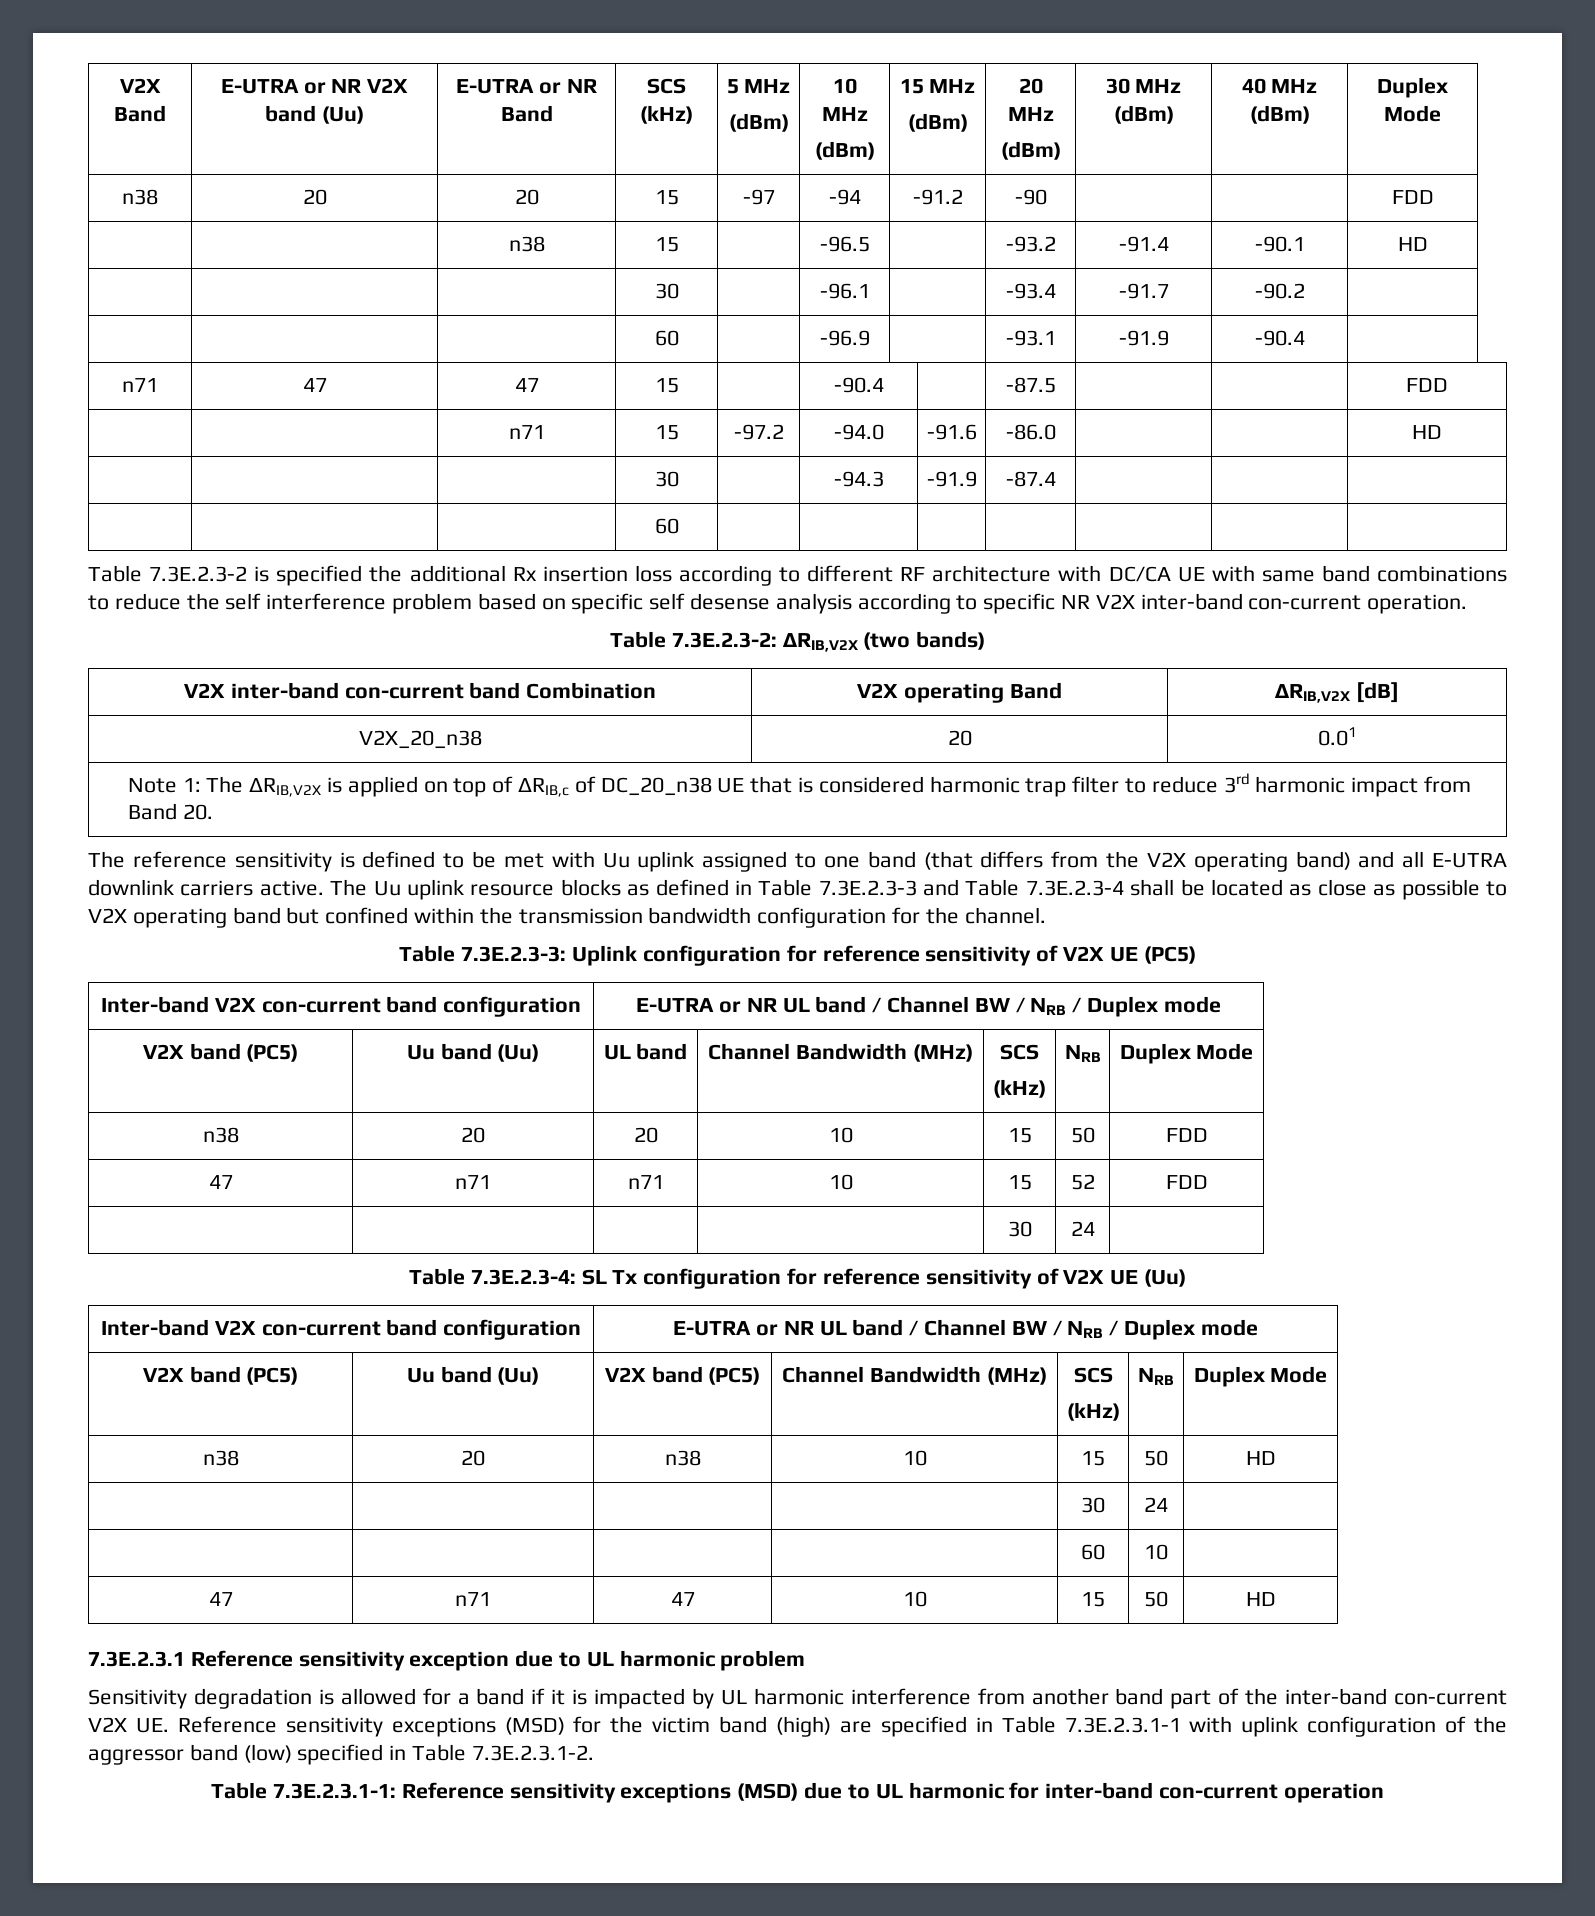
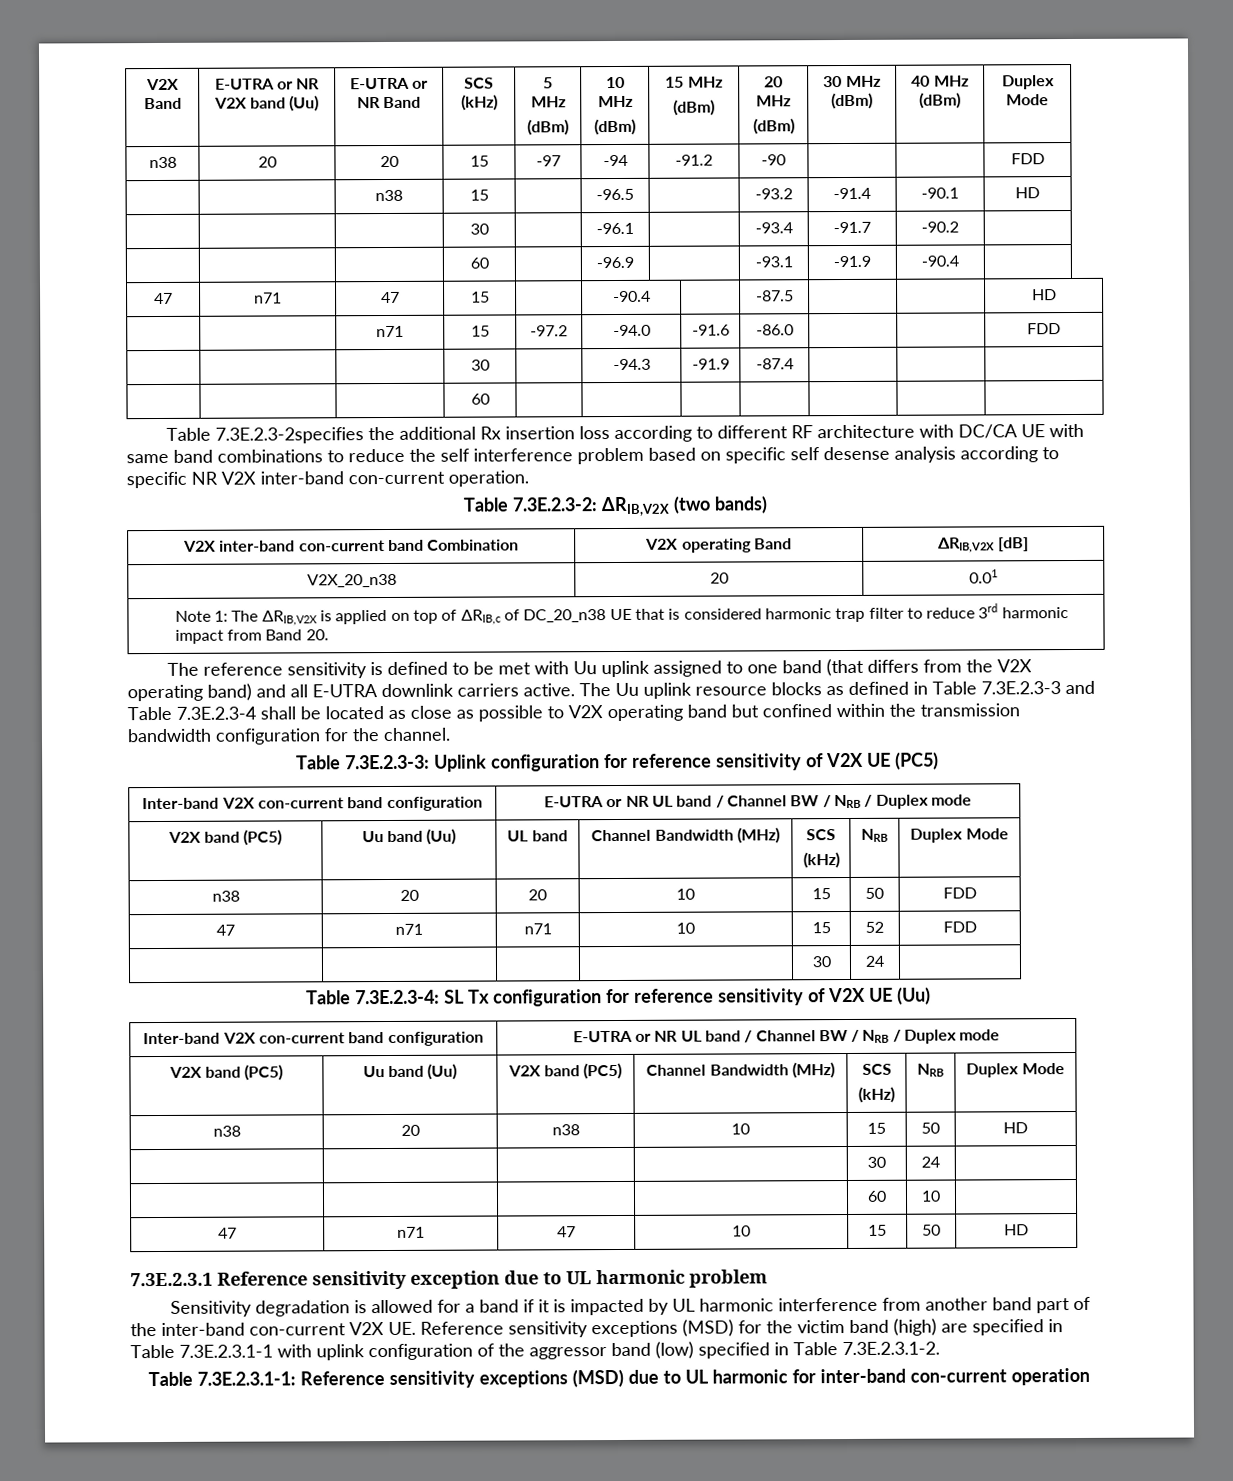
[122,378,158,392] [302,378,327,392] [514,378,539,392] n71 | 47 | 47 -> [154,292,173,305] [254,292,282,304] [380,291,400,304] 47 | n71 | 47
[1406,378,1448,392] FDD -> [1031,289,1057,301] HD
[1412,425,1442,439] HD -> [1027,323,1061,335] FDD
[149,565,363,586] 7.3E.2.3-2 is specified -> [215,427,365,444] 7.3E.2.3-2specifies

